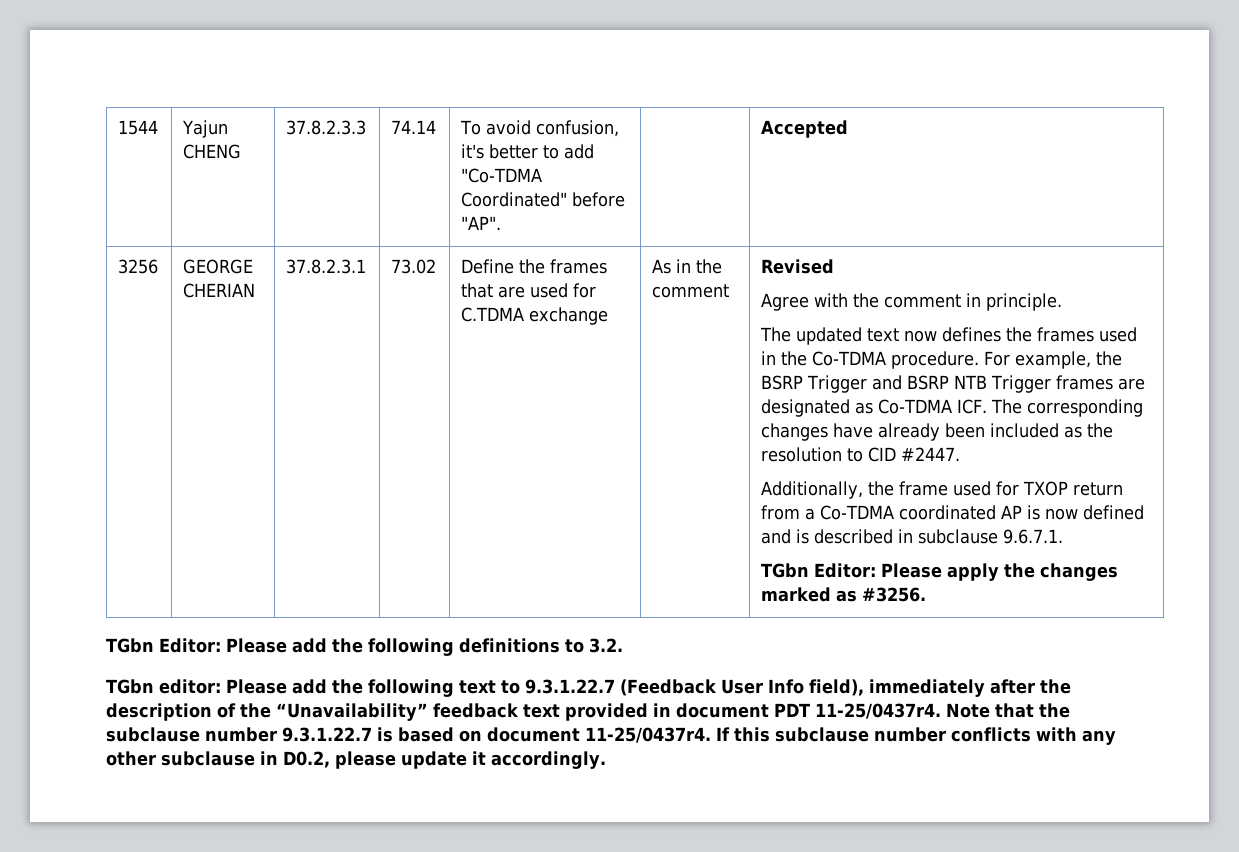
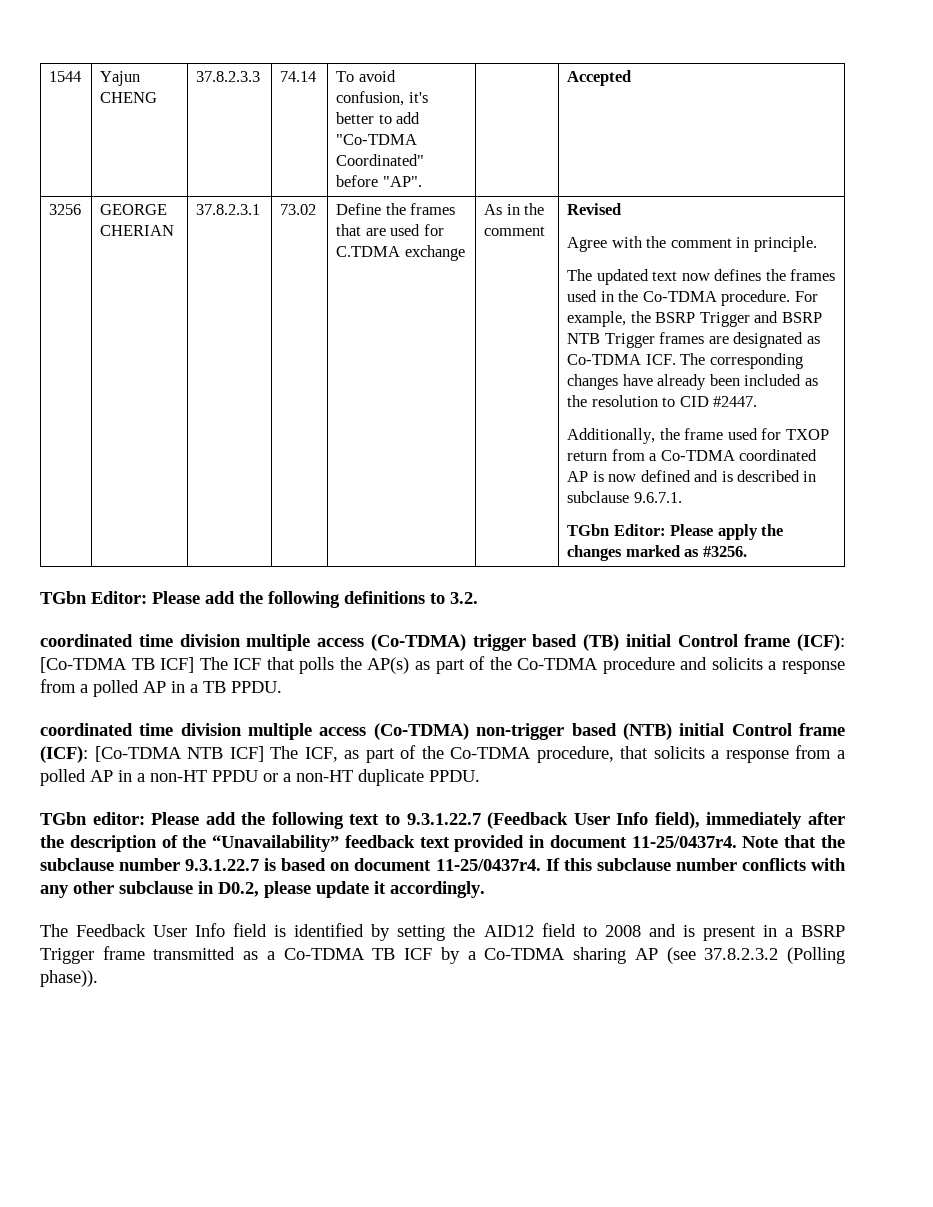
(623, 645) none -> [40,634,845,651] [40,656,845,674] [40,679,282,697] [40,723,846,740] [40,745,845,763] [40,769,480,786] // coordinated time division multiple access (Co-TDMA) trigger based (TB) initial Control frame (ICF): [Co-TDMA TB ICF] The ICF that polls the AP(s) as part of the Co-TDMA procedure and solicits a response from a polled AP in a TB PPDU. // coordinated time division multiple access (Co-TDMA) non-trigger based (NTB) initial Control frame (ICF): [Co-TDMA NTB ICF] The ICF, as part of the Co-TDMA procedure, that solicits a response from a polled AP in a non-HT PPDU or a non-HT duplicate PPDU.
[774,703,810,717] PDT -> (627, 841) none
(606, 760) none -> [40,923,846,941] [40,946,846,964] [40,970,98,987] // The Feedback User Info field is identified by setting the AID12 field to 2008 and is present in a BSRP Trigger frame transmitted as a Co-TDMA TB ICF by a Co-TDMA sharing AP (see 37.8.2.3.2 (Polling phase)).

